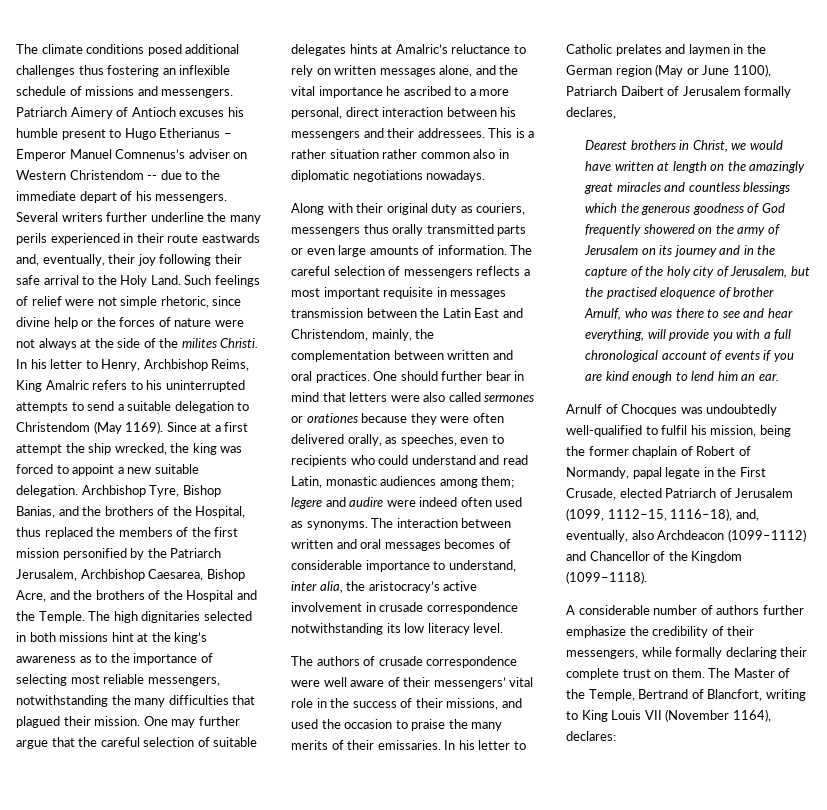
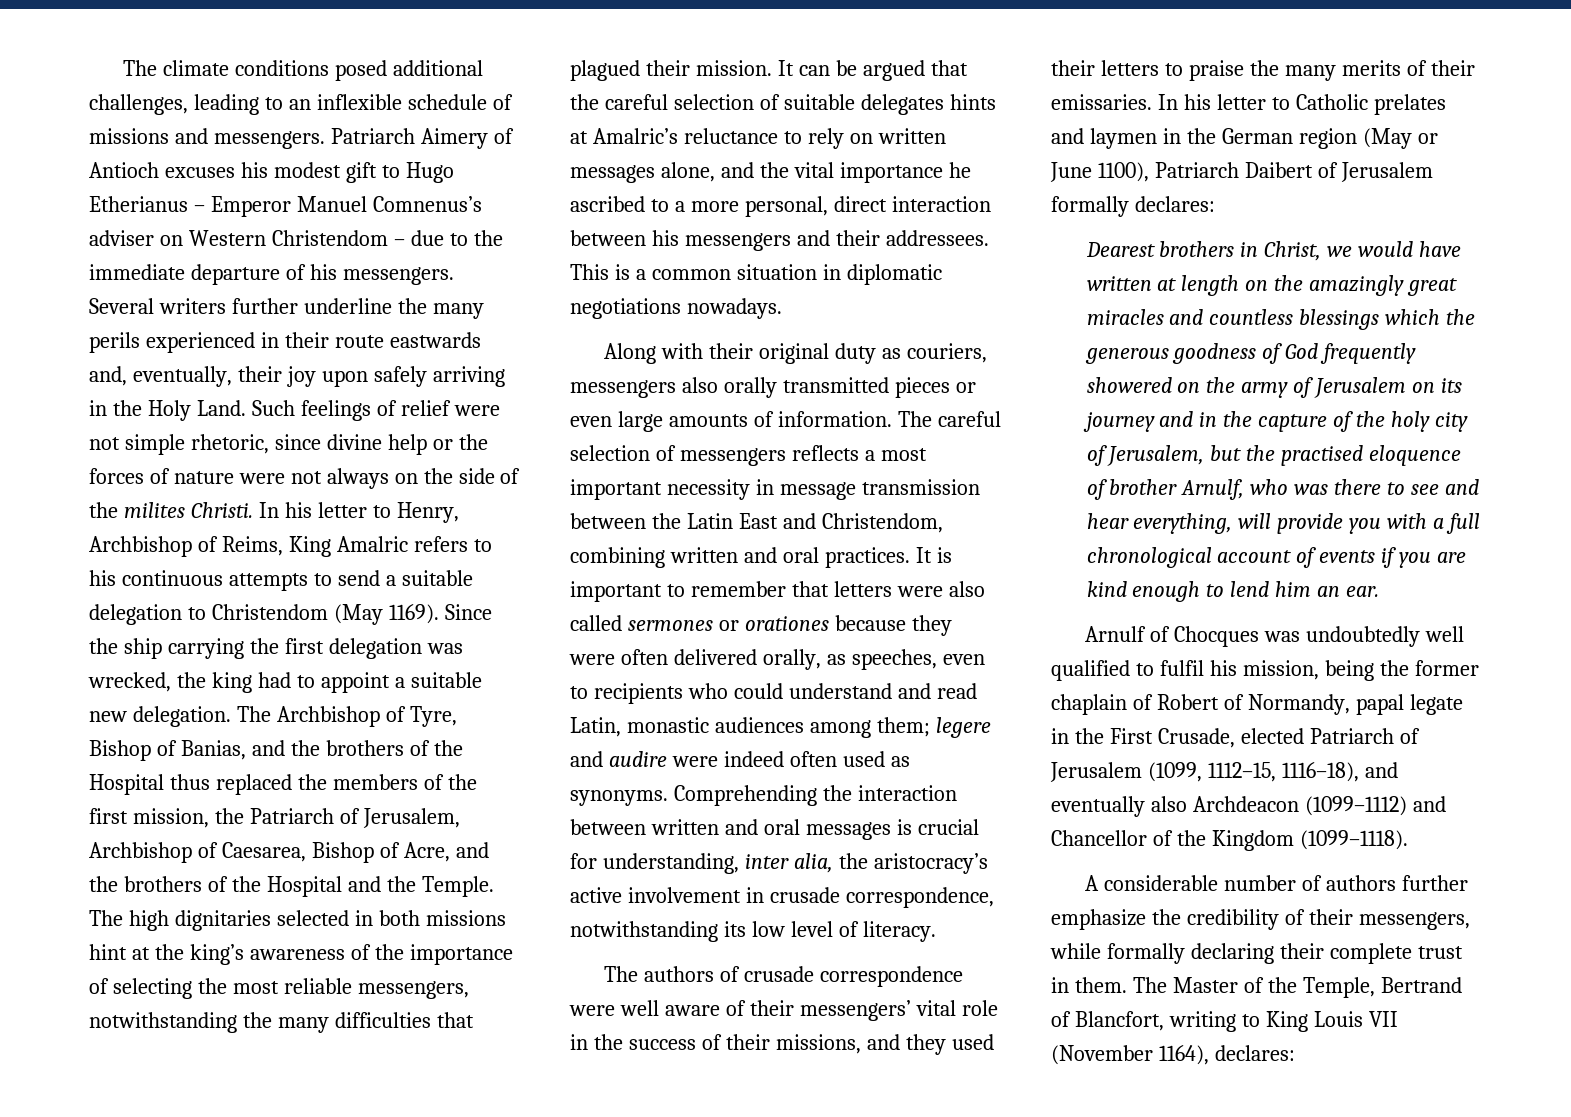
[16,65,160,77] challenges thus fostering -> [89,94,283,115] challenges, leading to
[16,128,106,140] humble present -> [273,162,377,183] modest gift
[147,175,158,180] -- -> [393,239,405,246] –
[79,191,117,203] depart -> [190,264,280,285] departure
[159,254,242,266] [16,275,95,285] following their safe arrival to -> [321,366,505,387] [89,400,107,416] upon safely arriving in
[80,339,92,348] at -> [394,473,418,484] on
(208, 365) none -> [197,536,218,552] of
[165,380,245,392] uninterrupted -> [121,570,223,586] continuous
[200,422,249,432] [16,443,112,455] at a first attempt the ship -> [89,638,463,659] the ship carrying the first delegation was
[220,446,243,453] [16,464,53,474] was forced -> [257,672,291,688] had
[127,464,199,474] [16,485,146,497] new suitable delegation. Archbishop -> [410,672,482,688] [89,706,406,727] suitable new delegation. The Archbishop of
(221, 491) none -> [156,740,177,756] of
[195,506,246,518] Hospital, -> [89,774,164,795] Hospital
[16,548,145,560] mission personified by -> [132,808,209,828] mission,
(222, 553) none -> [339,808,360,824] of
(145, 575) none -> [197,842,218,858] of
(245, 575) none -> [379,842,400,858] of
[79,654,108,663] as to -> [350,944,371,960] of
(67, 680) none -> [197,978,227,994] the
[143,716,240,728] [16,740,48,749] One may further argue -> [777,60,925,81] It can be argued
[291,149,496,159] rather situation rather common also -> [651,264,817,280] common situation
[363,224,389,234] thus -> [681,377,718,393] also
[497,225,527,236] parts -> [894,377,950,398] pieces
[383,287,507,299] requisite in messages -> [666,479,856,500] necessity in message
[371,329,435,341] [291,350,513,362] [291,371,525,383] [291,392,319,402] mainly, the complementation between written and oral practices. One should further bear in mind -> [570,547,952,568] [570,581,786,602] combining written and oral practices. It is important to remember
[371,518,394,528] The -> [673,785,852,806] Comprehending the
[444,539,511,549] [291,560,516,572] becomes of considerable importance to understand, -> [896,819,979,835] [570,853,739,874] is crucial for understanding,
[426,602,518,614] correspondence -> [845,887,994,908] correspondence,
[427,623,504,635] literacy level. -> [790,921,936,942] level of literacy.
[291,719,393,729] used the occasion -> [905,1034,994,1055] [1051,60,1159,76] they used their letters
[566,107,616,119] declares, -> [1134,196,1215,212] declares:
[566,425,642,437] well-qualified -> [1425,626,1465,642] [1051,660,1130,681] well qualified
[735,509,759,521] [566,530,628,542] and, eventually, -> [1364,762,1398,778] [1051,796,1145,817] and eventually
[654,671,669,678] on -> [1051,977,1069,993] in

